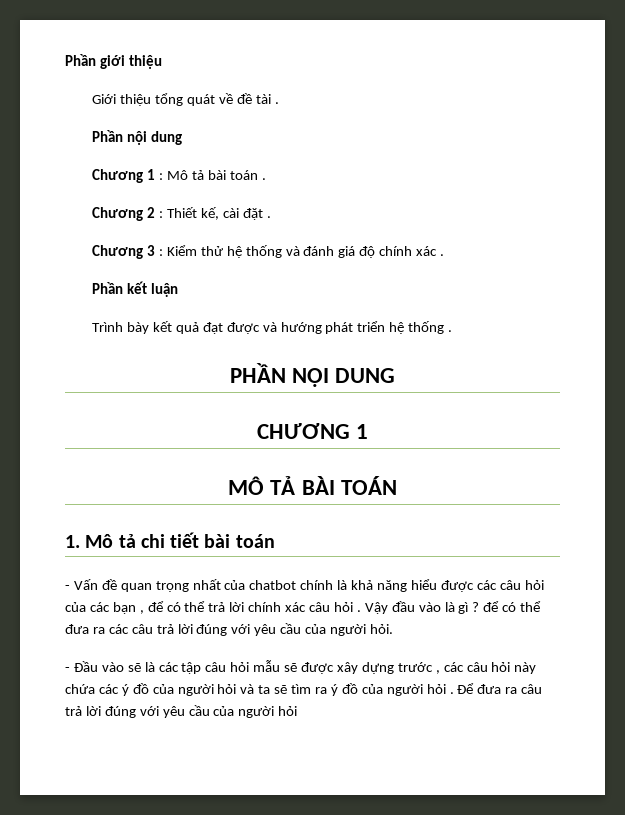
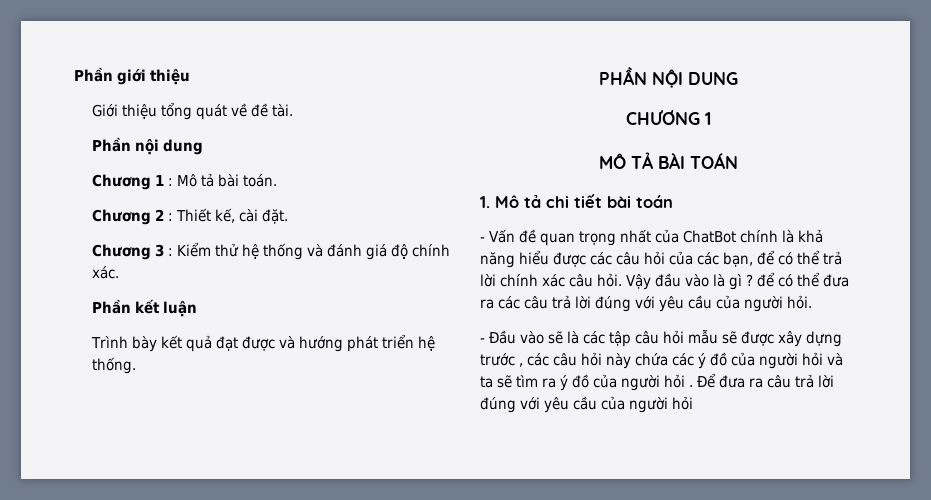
[255,94,279,104] tài . -> [272,104,294,117] tài.
[229,170,266,180] toán . -> [243,174,278,187] toán.
[242,208,271,220] đặt . -> [262,209,289,224] đặt.
[416,246,445,256] xác . -> [92,266,120,279] xác.
[408,321,453,334] thống . -> [92,357,137,374] thống.
[249,580,297,590] chatbot -> [683,230,736,243] ChatBot
[112,602,144,614] bạn , -> [723,252,753,267] bạn,
[333,602,361,612] hỏi . -> [597,273,622,287] hỏi.

